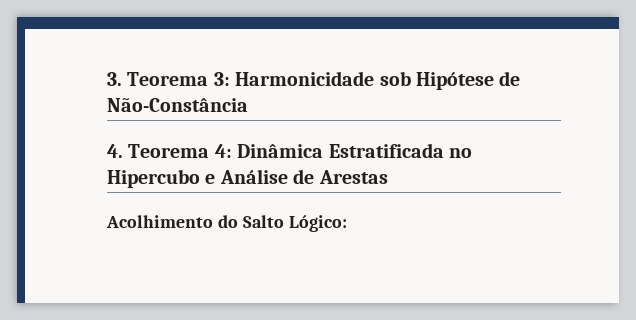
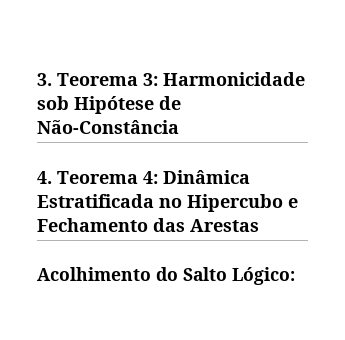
[219,169,315,184] Análise de -> [37,218,185,232] Fechamento das

